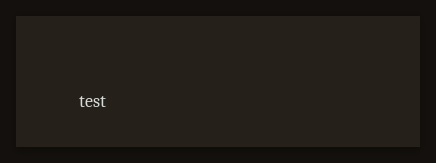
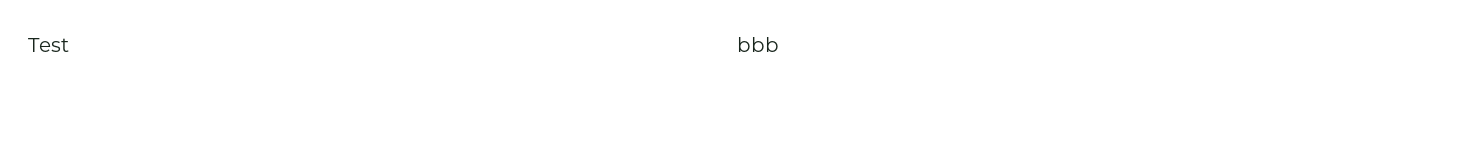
[79,96,106,107] test -> [28,38,69,52] [737,37,779,52] Test // bbb

